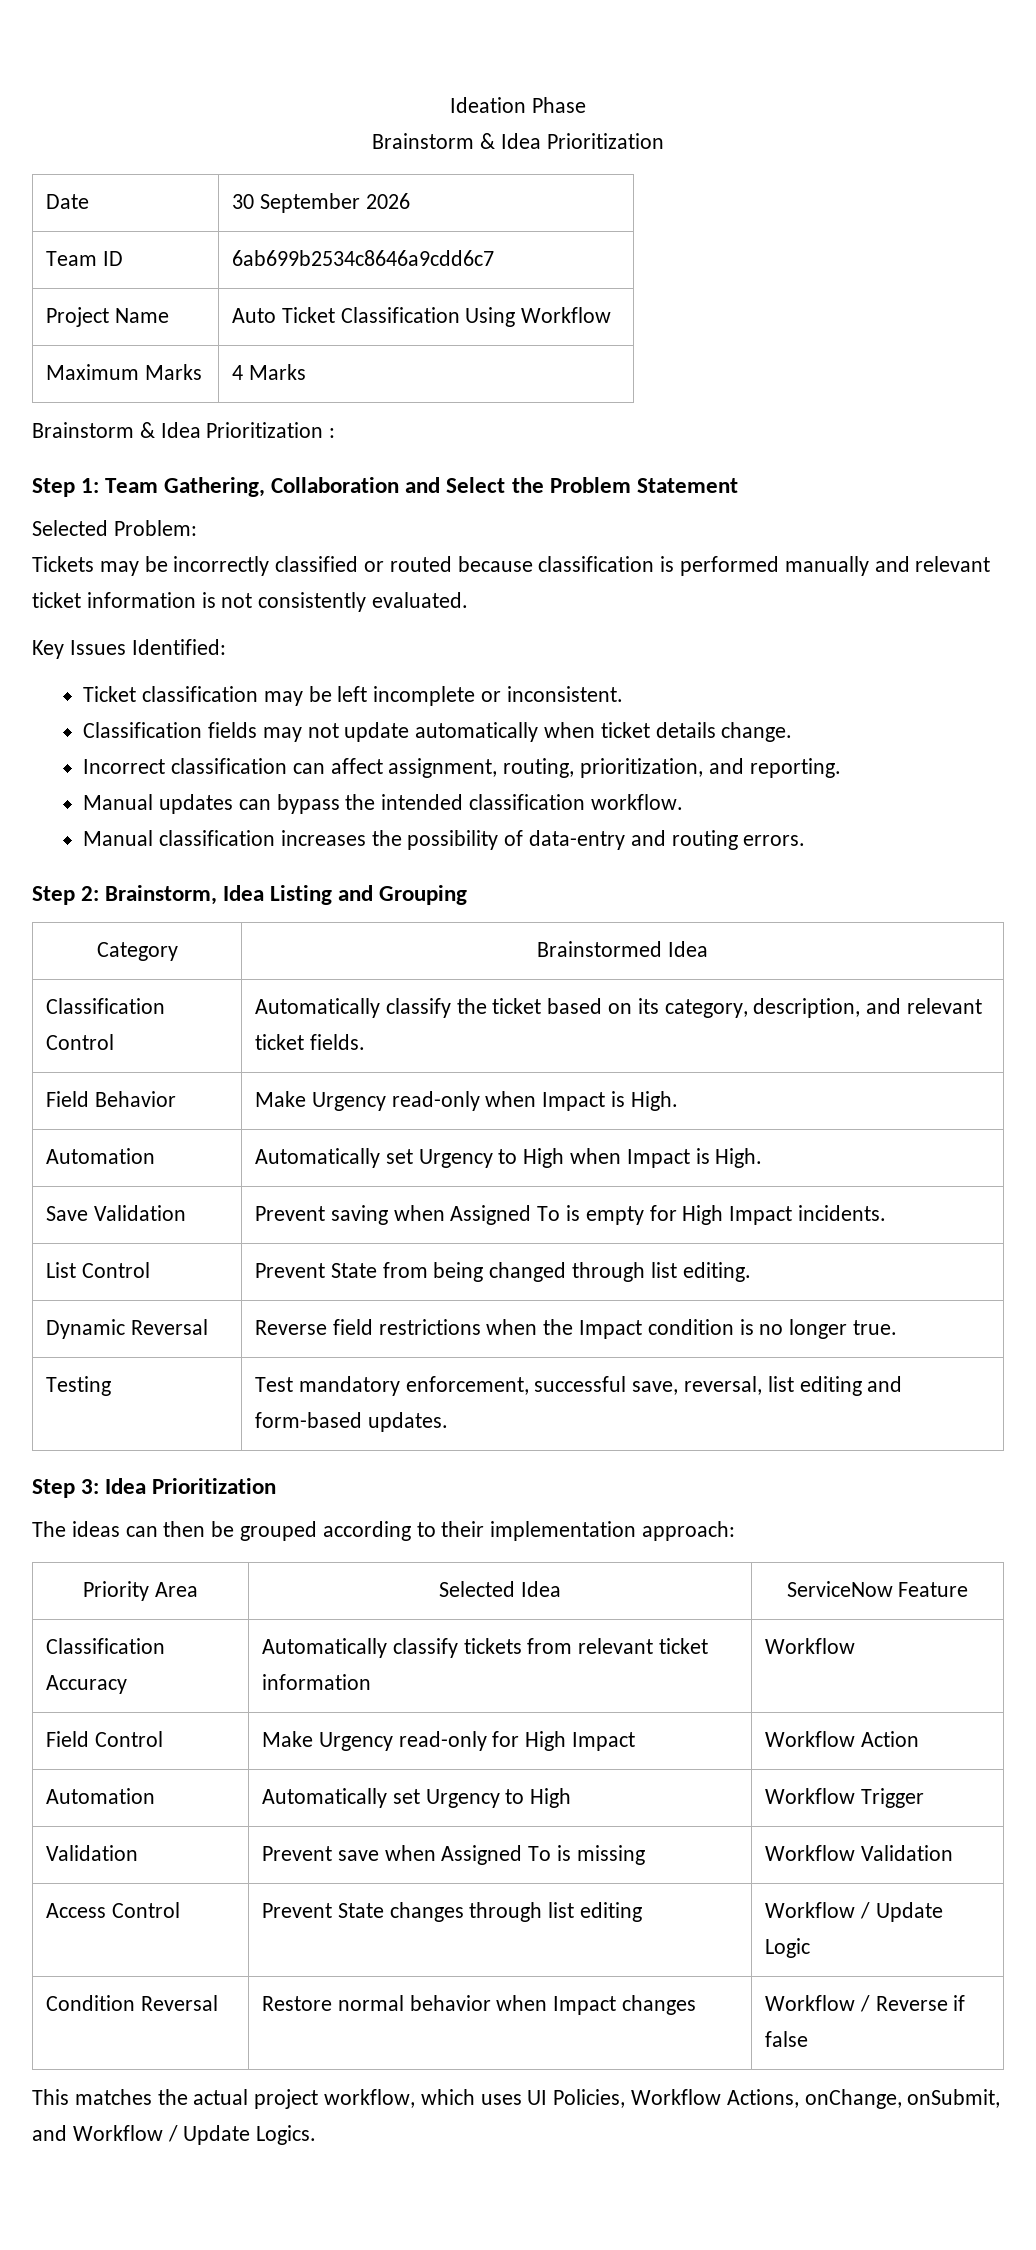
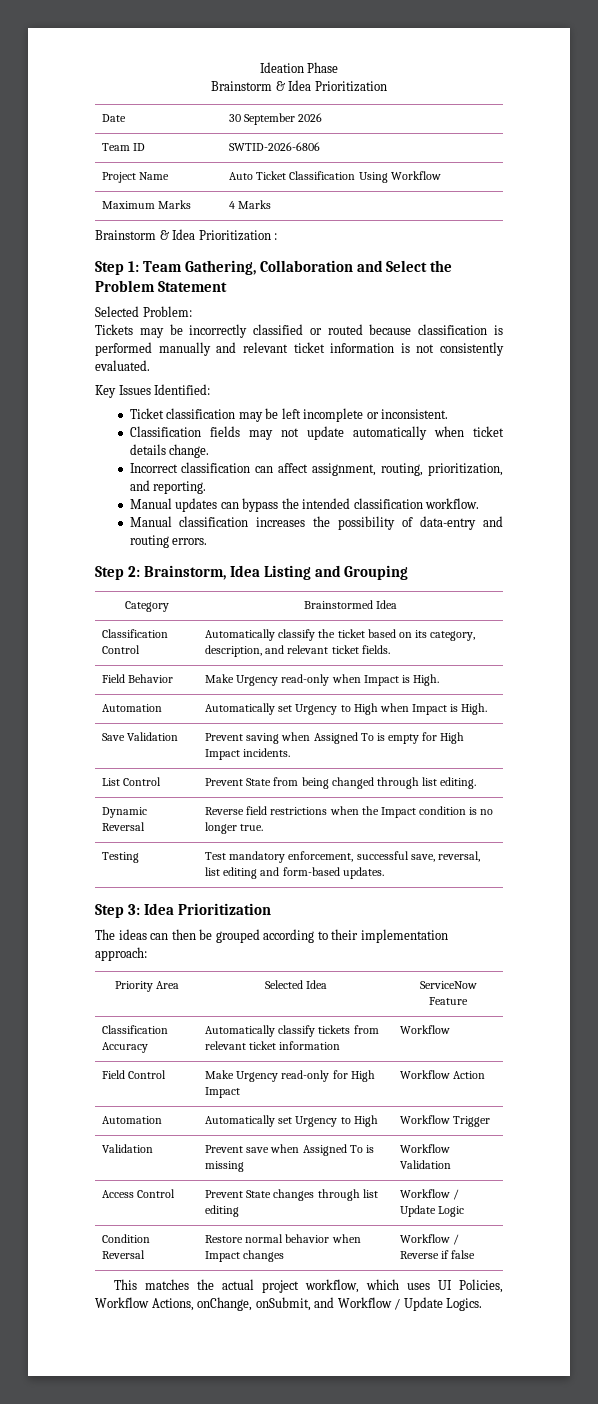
[231,250,494,266] 6ab699b2534c8646a9cdd6c7 -> [229,142,321,151] SWTID-2026-6806

